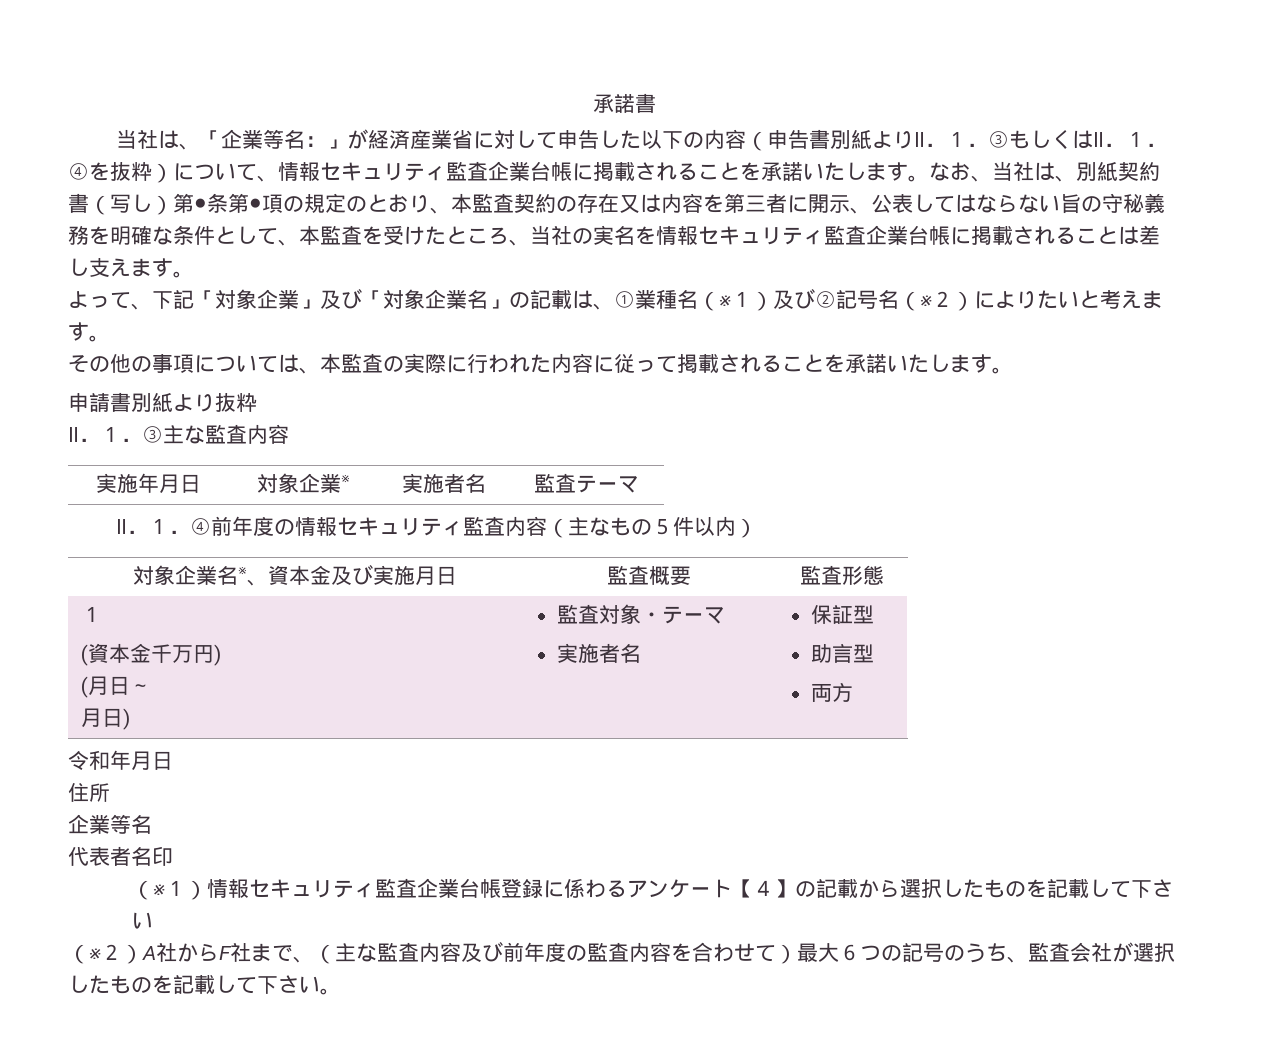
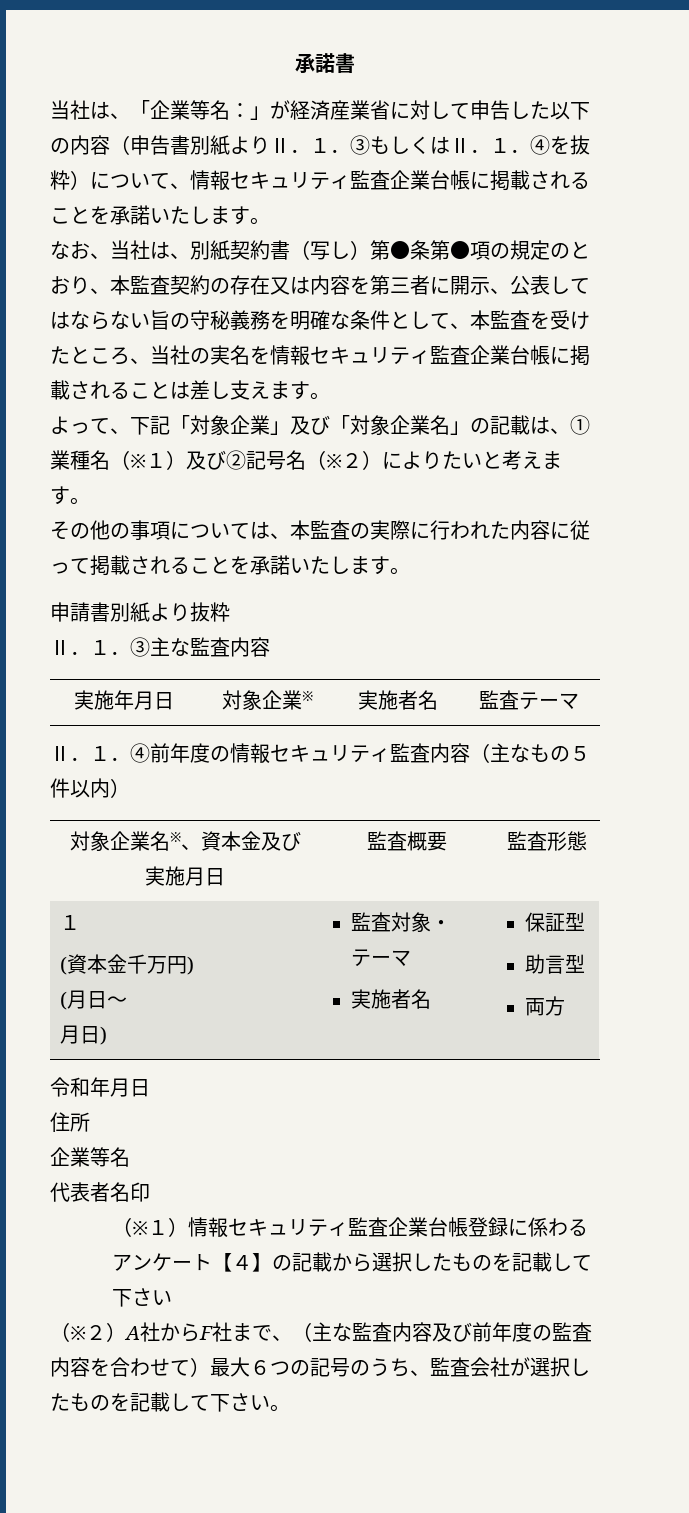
(929, 178) none -> (270, 221) //

